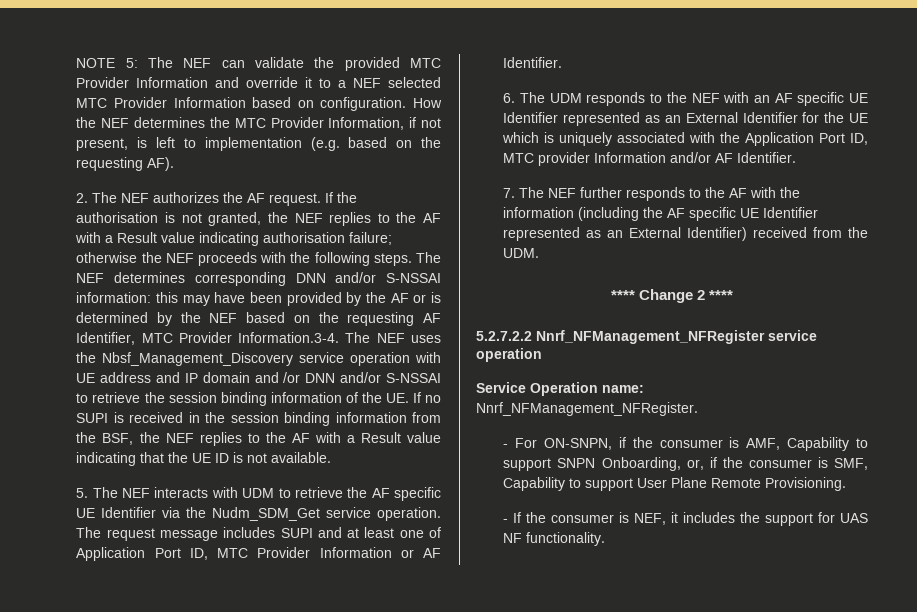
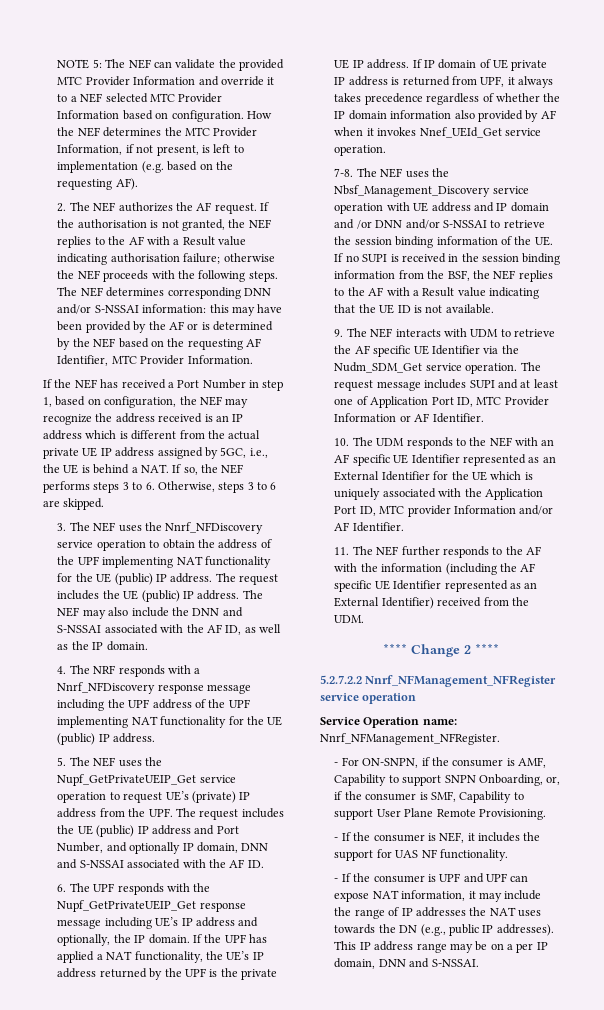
[238,332,340,343] Information.3-4. -> [187,355,253,364] [43,379,284,391] [43,396,249,408] [43,413,244,425] [43,430,261,440] [43,447,268,459] [43,464,244,475] [43,481,277,493] [43,498,105,510] [57,522,264,534] [57,539,272,551] [57,556,271,568] [57,573,279,585] [57,590,263,602] [57,607,243,619] [57,624,282,635] [57,641,148,651] [57,665,201,677] [57,682,252,694] [57,699,250,711] [57,716,283,728] [57,733,156,745] [57,757,162,767] [57,774,236,786] [57,791,251,803] [57,808,284,820] [57,825,239,837] [57,842,269,854] [57,859,264,869] [57,883,211,895] [57,900,246,912] [57,917,259,929] [57,934,268,946] [57,951,264,963] [57,968,278,980] [334,59,548,71] [334,76,554,88] [334,93,561,105] [334,110,556,122] [334,127,541,138] [334,145,387,156] [334,168,354,177] Information. // If the NEF has received a Port Number in step 1, based on configuration, the NEF may recognize the address received is an IP address which is different from the actual private UE IP address assigned by 5GC, i.e., the UE is behind a NAT. If so, the NEF performs steps 3 to 6. Otherwise, steps 3 to 6 are skipped. // 3. The NEF uses the Nnrf_NFDiscovery service operation to obtain the address of the UPF implementing NAT functionality for the UE (public) IP address. The request includes the UE (public) IP address. The NEF may also include the DNN and S-NSSAI associated with the AF ID, as well as the IP domain. // 4. The NRF responds with a Nnrf_NFDiscovery response message including the UPF address of the UPF implementing NAT functionality for the UE (public) IP address. // 5. The NEF uses the Nupf_GetPrivateUEIP_Get service operation to request UE’s (private) IP address from the UPF. The request includes the UE (public) IP address and Port Number, and optionally IP domain, DNN and S-NSSAI associated with the AF ID. // 6. The UPF responds with the Nupf_GetPrivateUEIP_Get response message including UE’s IP address and optionally, the IP domain. If the UPF has applied a NAT functionality, the UE’s IP address returned by the UPF is the private UE IP address. If IP domain of UE private IP address is returned from UPF, it always takes precedence regardless of whether the IP domain information also provided by AF when it invokes Nnef_UEId_Get service operation. // 7-8.
[76,488,89,498] 5. -> [334,329,344,337] 9.
[503,93,516,103] 6. -> [334,438,350,446] 10.
[503,188,516,198] 7. -> [334,547,350,555] 11.
(606, 539) none -> [334,873,529,883] [334,890,542,902] [334,907,542,919] [334,924,554,936] [334,941,548,953] [334,958,479,969] // - If the consumer is UPF and UPF can expose NAT information, it may include the range of IP addresses the NAT uses towards the DN (e.g., public IP addresses). This IP address range may be on a per IP domain, DNN and S-NSSAI.

